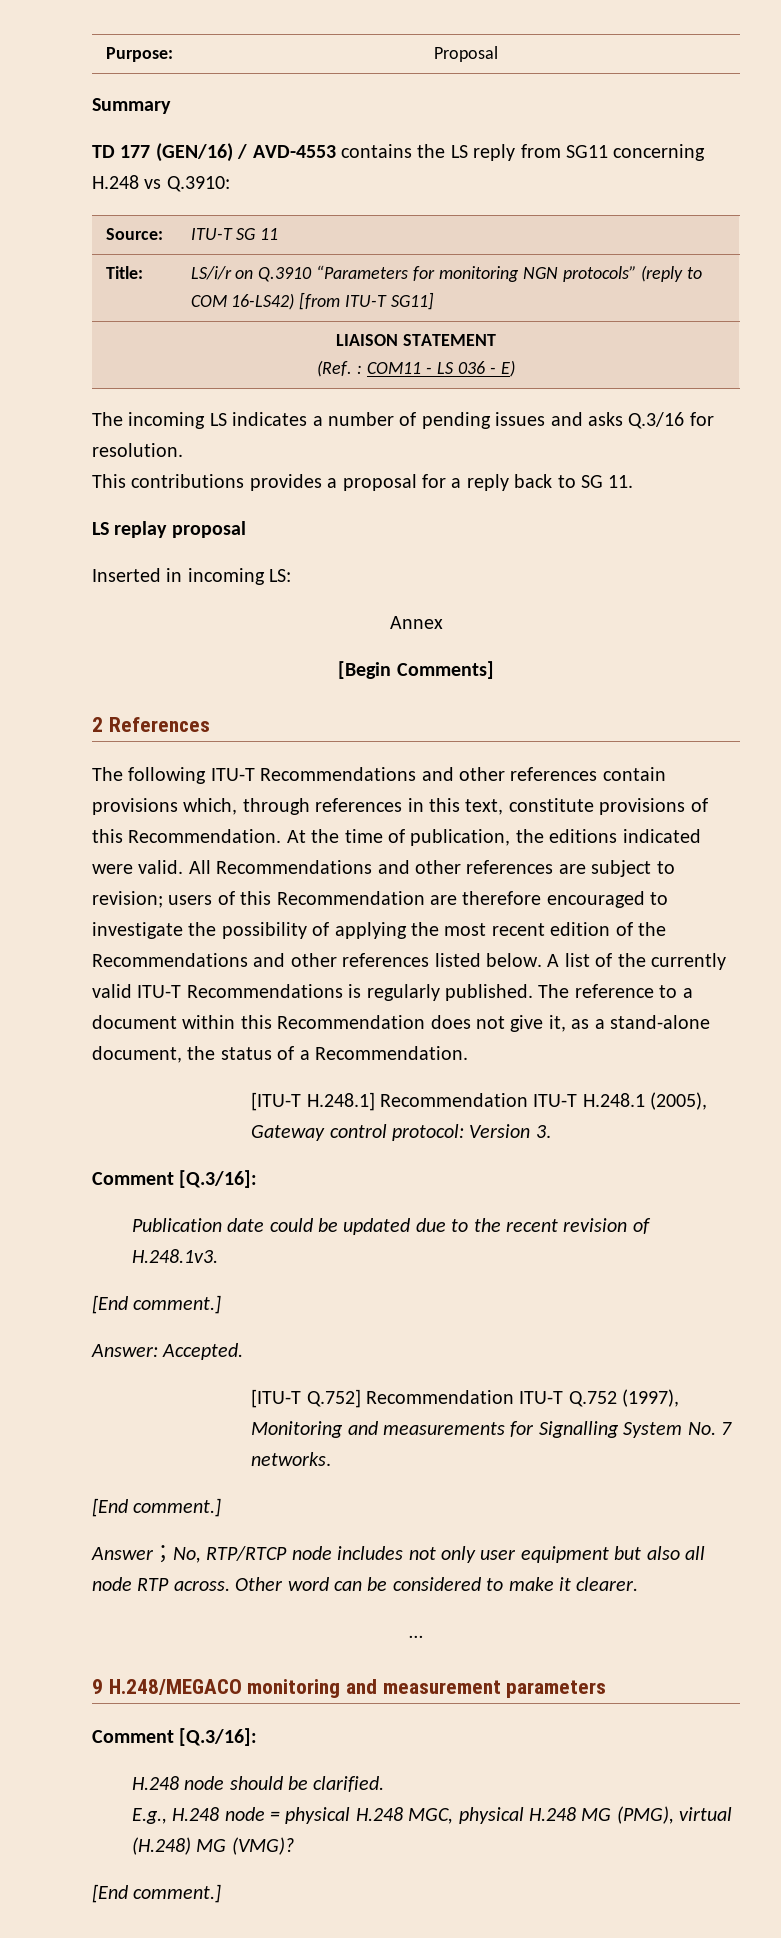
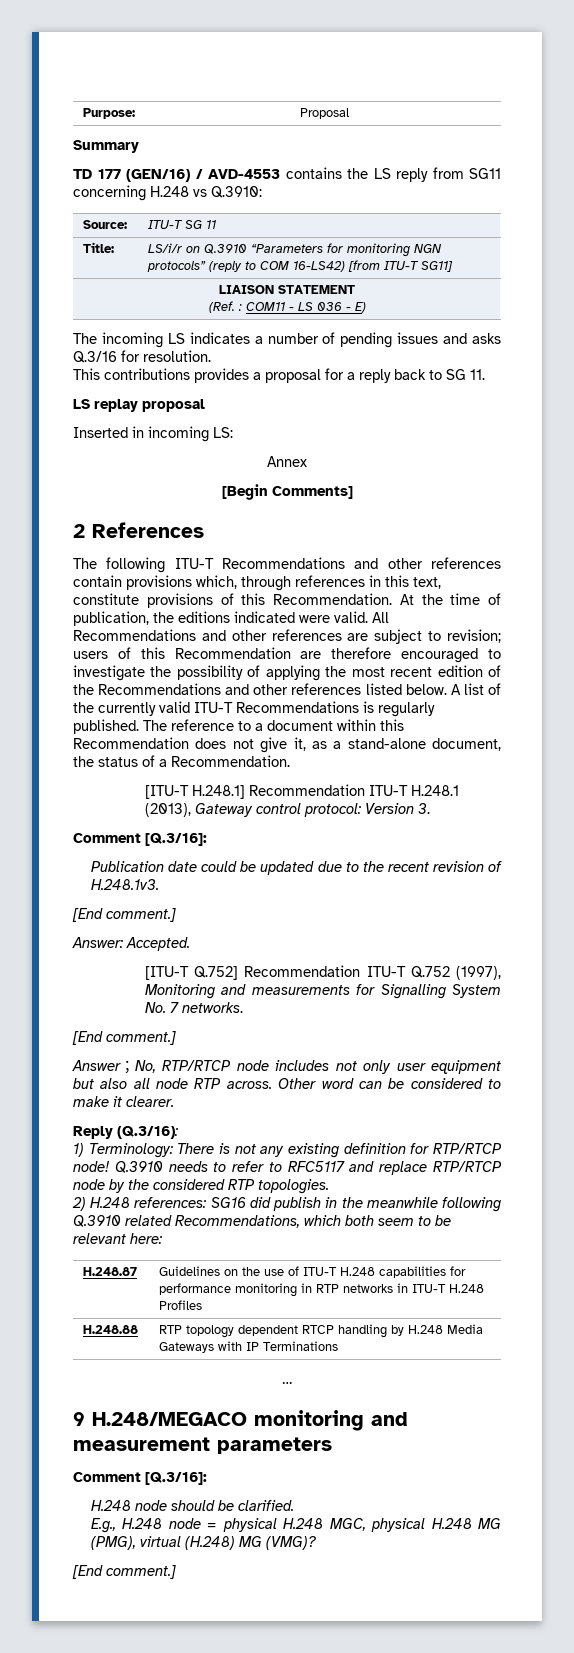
[650,1092,708,1110] (2005), -> [145,803,192,817] (2013),
(639, 1584) none -> [73,1126,178,1139] [73,1143,503,1158] [73,1161,502,1175] [73,1179,329,1194] [72,1197,502,1212] [73,1215,451,1228] [73,1233,162,1244] [83,1267,138,1276] [159,1266,467,1278] [159,1283,485,1297] [159,1300,203,1310] [83,1325,139,1334] [159,1324,484,1338] [159,1341,339,1353] // Reply (Q.3/16): // 1) Terminology: There is not any existing definition for RTP/RTCP node! Q.3910 needs to refer to RFC5117 and replace RTP/RTCP node by the considered RTP topologies. // 2) H.248 references: SG16 did publish in the meanwhile following Q.3910 related Recommendations, which both seem to be relevant here: // H.248.87 | Guidelines on the use of ITU-T H.248 capabilities for performance monitoring in RTP networks in ITU-T H.248 Profiles // H.248.88 | RTP topology dependent RTCP handling by H.248 Media Gateways with IP Terminations

